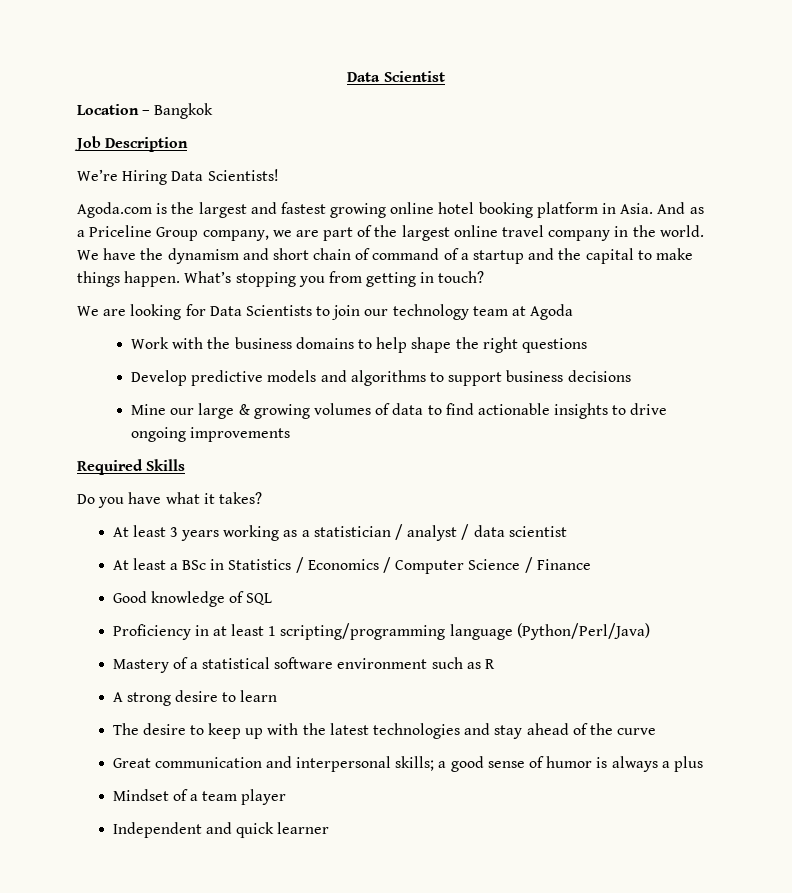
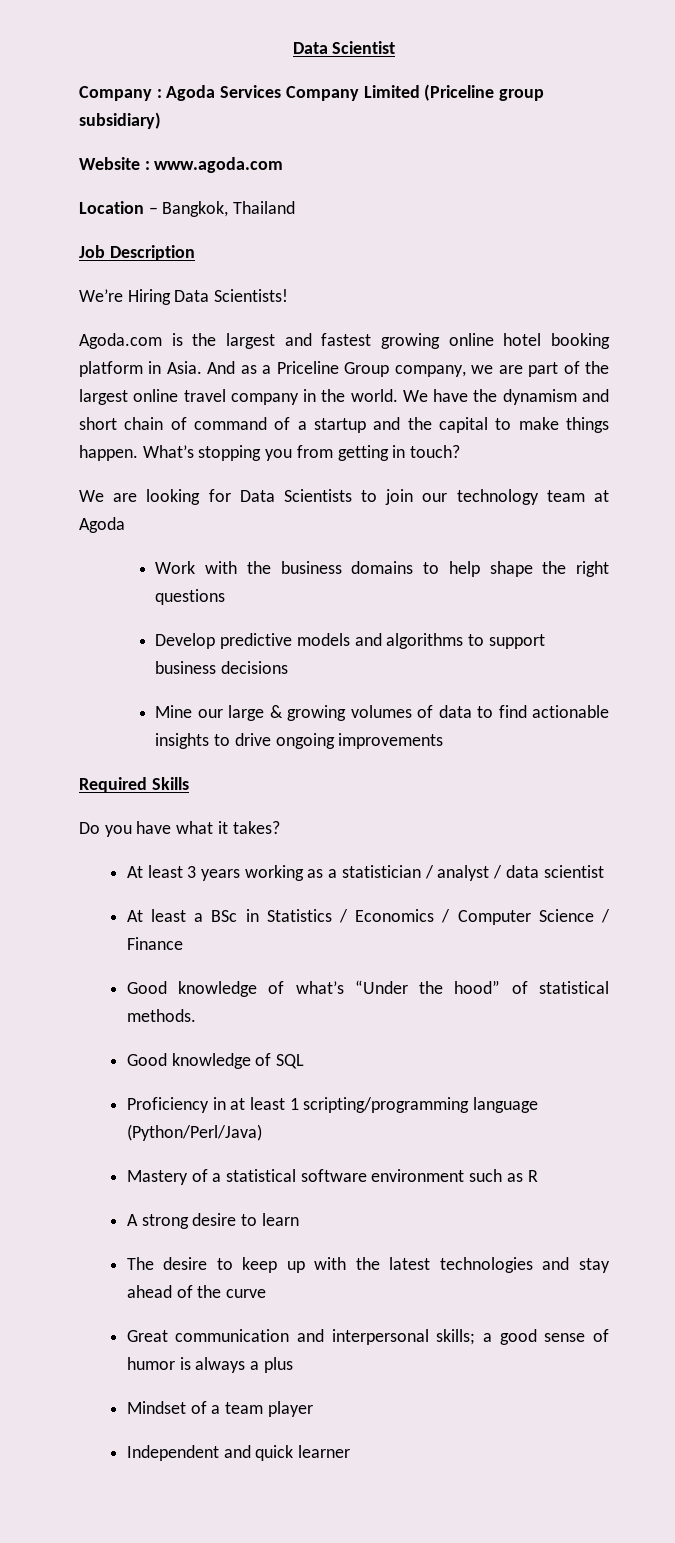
(445, 76) none -> [79,84,545,101] [79,112,161,129] [79,157,284,173] // Company : Agoda Services Company Limited (Priceline group subsidiary) // Website : www.agoda.com
[154,103,214,119] Bangkok -> [162,201,296,217] Bangkok, Thailand
(591, 564) none -> [126,980,609,997] [126,1009,196,1022] // Good knowledge of what’s “Under the hood” of statistical methods.

